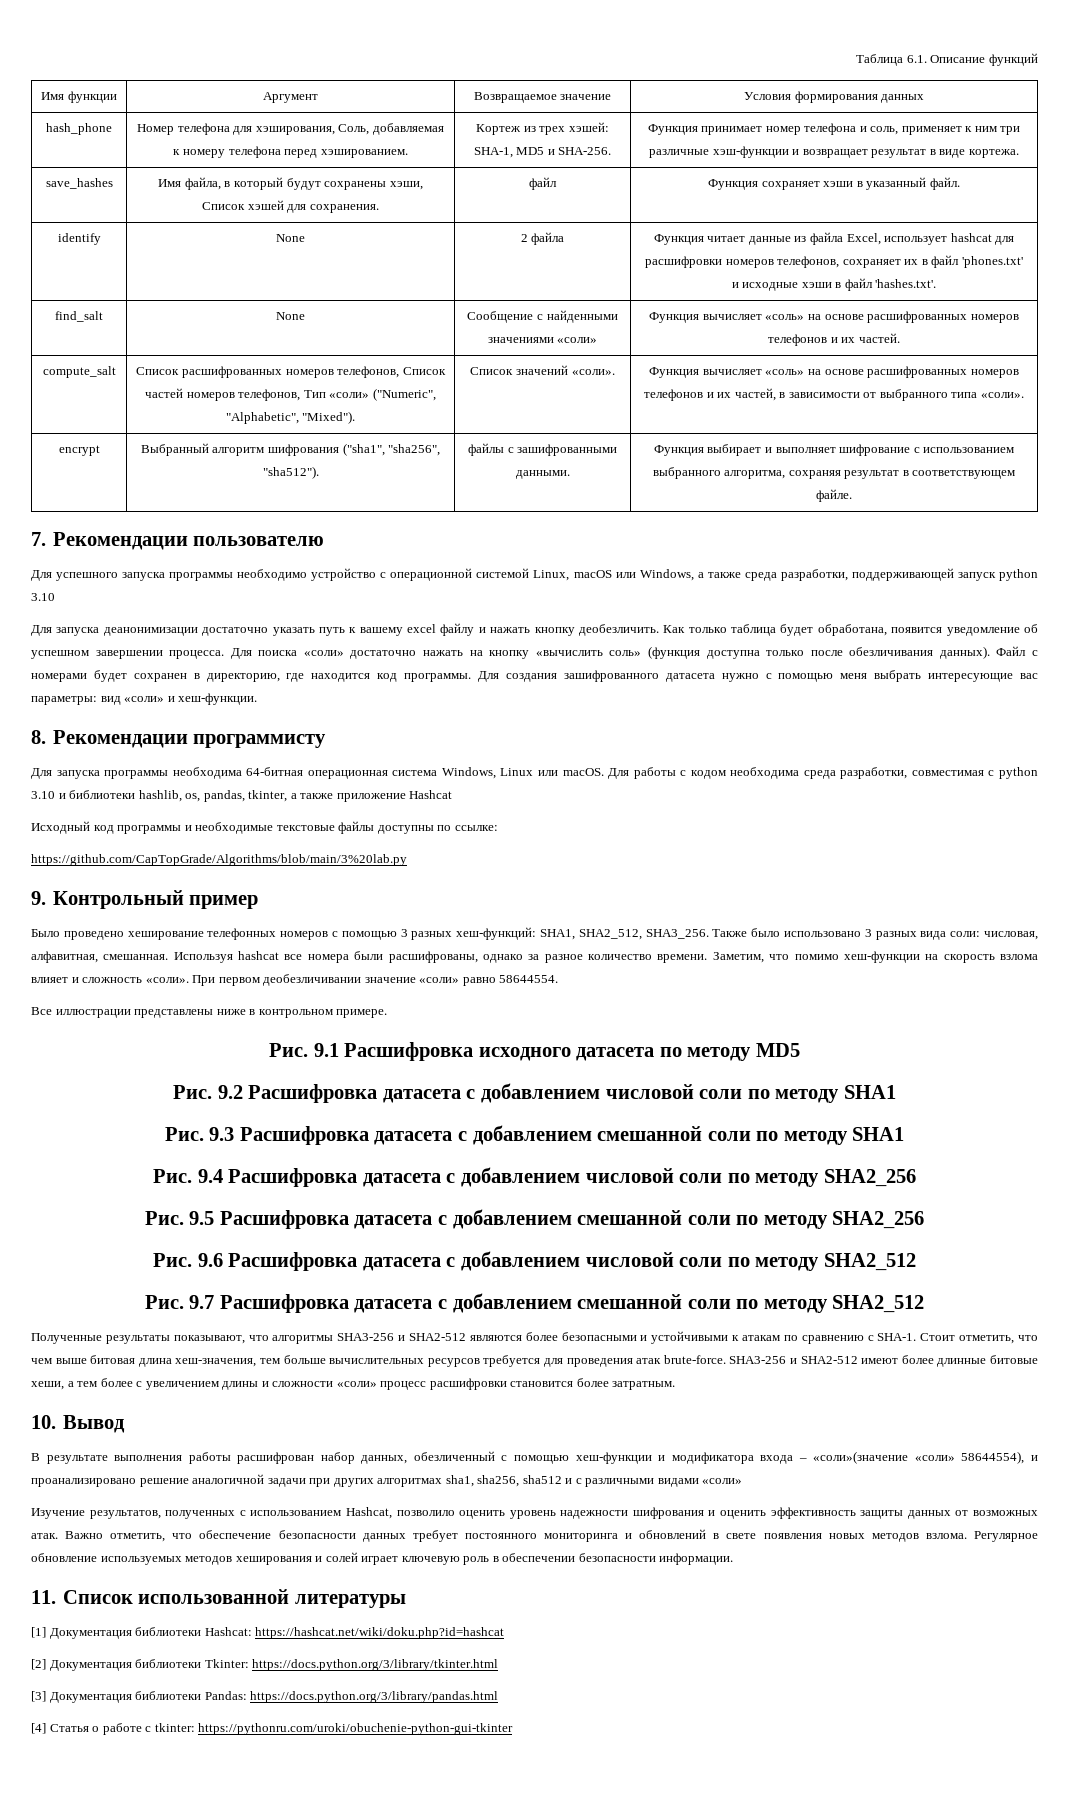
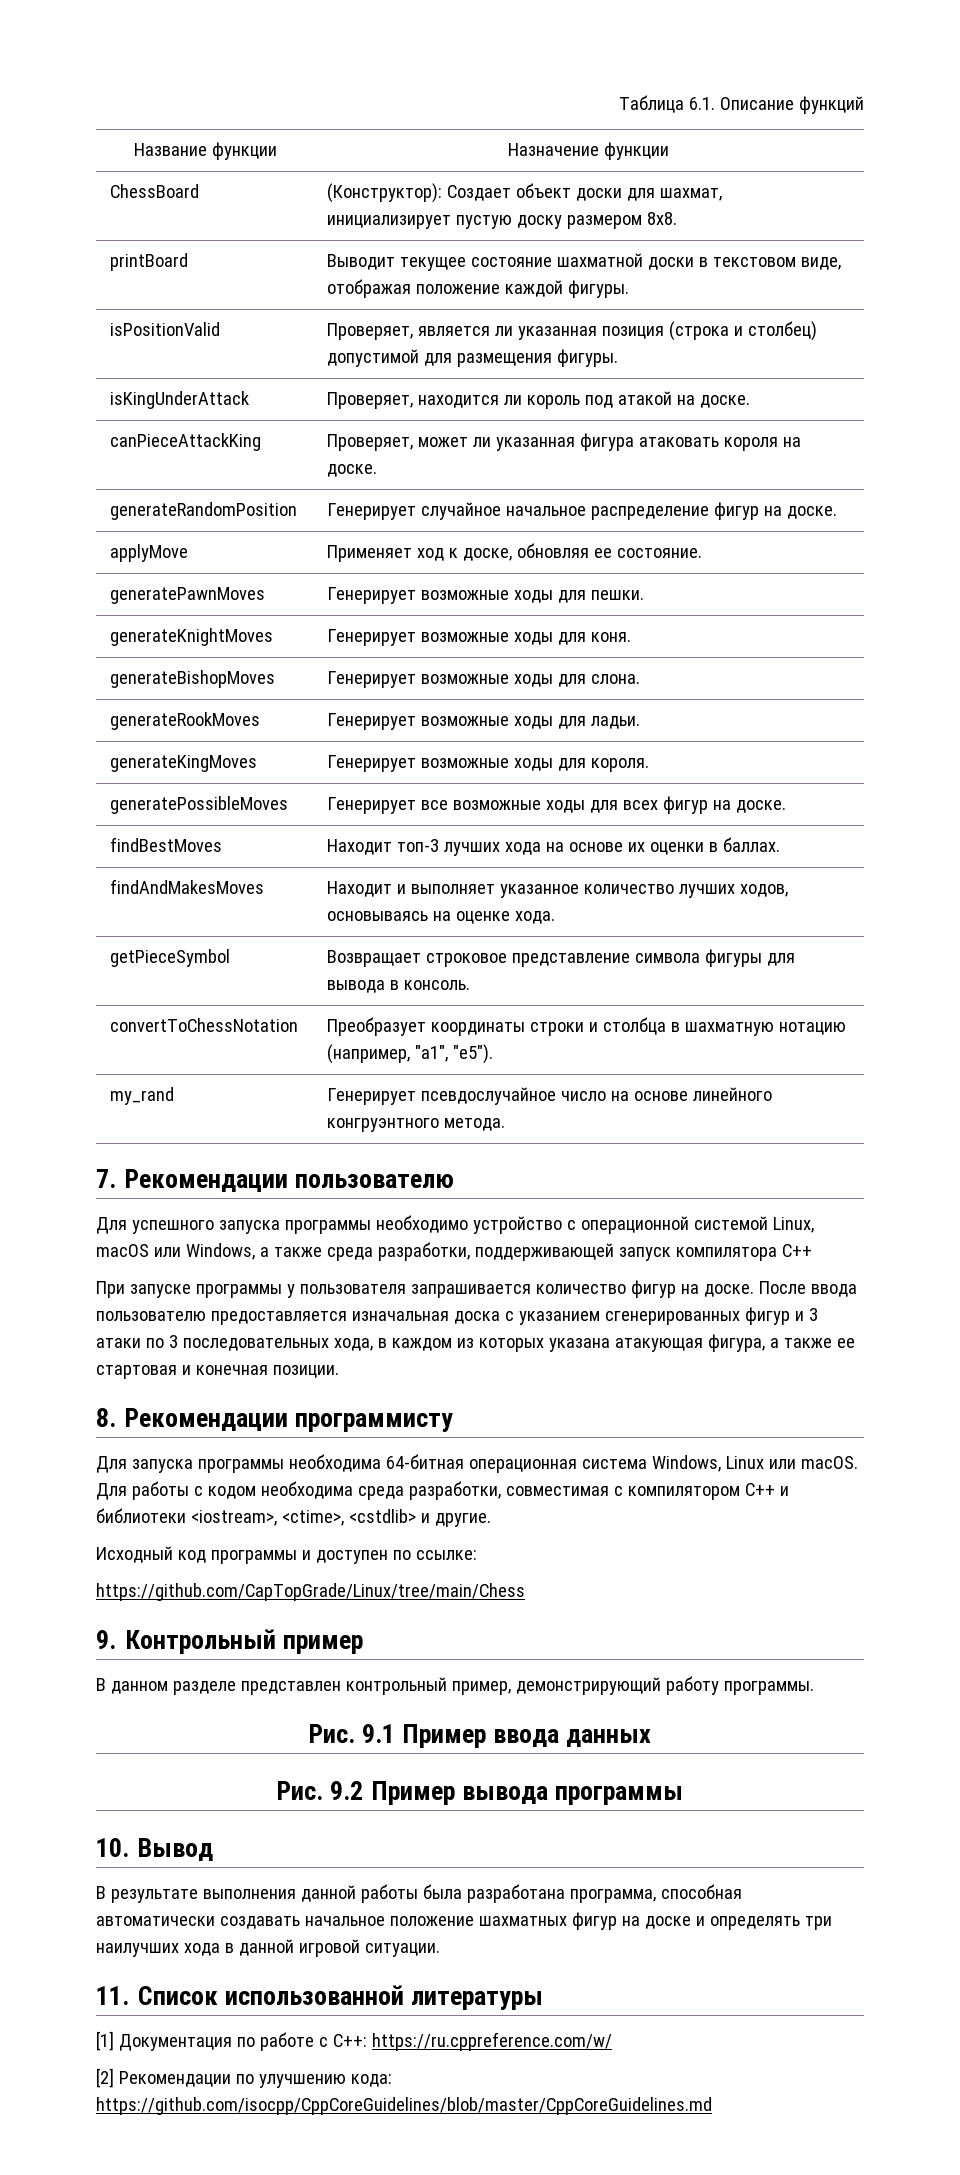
[41,92,65,100] Имя -> [133,143,207,156] Название
[263,92,318,103] [473,92,612,103] [743,91,925,103] [46,123,112,135] [137,123,444,135] [173,146,408,158] [476,122,609,135] [473,147,612,158] [647,123,1021,135] [649,146,1019,158] [45,178,113,189] [158,177,423,190] [202,200,379,213] [529,177,557,190] [708,177,960,190] [57,233,101,245] [276,234,305,242] [520,232,565,245] [653,232,1015,245] [645,255,1023,268] [731,278,937,291] [55,311,103,322] [276,312,305,320] [467,310,618,323] [487,337,598,343] [649,311,1019,323] [768,333,900,346] [42,366,116,378] [136,366,446,378] [145,388,436,401] [225,411,356,424] [470,365,615,375] [649,366,1019,378] [644,388,1024,401] [58,445,100,456] [140,443,441,456] [262,466,319,479] [467,443,618,456] [515,470,570,479] [653,444,1015,456] [652,467,1016,479] [816,489,852,502] Аргумент | Возвращаемое значение | Условия формирования данных // hash_phone | Номер телефона для хэширования, Соль, добавляемая к номеру телефона перед хэшированием. | Кортеж из трех хэшей: SHA-1, MD5 и SHA-256. | Функция принимает номер телефона и соль, применяет к ним три различные хэш-функции и возвращает результат в виде кортежа. // save_hashes | Имя файла, в который будут сохранены хэши, Список хэшей для сохранения. | файл | Функция сохраняет хэши в указанный файл. // identify | None | 2 файла | Функция читает данные из файла Excel, использует hashcat для расшифровки номеров телефонов, сохраняет их в файл 'phones.txt' и исходные хэши в файл 'hashes.txt'. // find_salt | None | Сообщение с найденными значениями «соли» | Функция вычисляет «соль» на основе расшифрованных номеров телефонов и их частей. // compute_salt | Список расшифрованных номеров телефонов, Список частей номеров телефонов, Тип «соли» ("Numeric", "Alphabetic", "Mixed"). | Список значений «соли». | Функция вычисляет «соль» на основе расшифрованных номеров телефонов и их частей, в зависимости от выбранного типа «соли». // encrypt | Выбранный алгоритм шифрования ("sha1", "sha256", "sha512"). | файлы с зашифрованными данными. | Функция выбирает и выполняет шифрование с использованием выбранного алгоритма, сохраняя результат в соответствующем файле. -> [508,142,669,160] [110,184,200,198] [327,183,723,203] [327,212,678,229] [110,253,189,271] [327,253,842,271] [327,279,630,298] [110,322,221,336] [327,321,818,341] [327,349,619,367] [110,391,250,409] [327,391,751,409] [110,433,262,451] [327,433,802,451] [327,464,378,477] [110,502,298,520] [327,502,838,520] [110,544,189,562] [327,543,703,562] [110,587,266,604] [327,587,645,604] [110,628,274,646] [327,629,632,646] [110,670,276,688] [327,671,641,688] [110,712,261,730] [327,713,641,730] [110,755,258,772] [327,755,650,772] [110,796,289,814] [327,796,787,814] [110,837,223,852] [327,837,781,856] [110,879,265,894] [327,881,789,898] [327,911,556,924] [110,949,231,967] [327,949,796,967] [327,980,471,993] [110,1018,299,1032] [327,1017,847,1036] [327,1044,494,1064] [110,1087,175,1105] [327,1087,773,1105] [327,1118,506,1132] Назначение функции // ChessBoard | (Конструктор): Создает объект доски для шахмат, инициализирует пустую доску размером 8x8. // printBoard | Выводит текущее состояние шахматной доски в текстовом виде, отображая положение каждой фигуры. // isPositionValid | Проверяет, является ли указанная позиция (строка и столбец) допустимой для размещения фигуры. // isKingUnderAttack | Проверяет, находится ли король под атакой на доске. // canPieceAttackKing | Проверяет, может ли указанная фигура атаковать короля на доске. // generateRandomPosition | Генерирует случайное начальное распределение фигур на доске. // applyMove | Применяет ход к доске, обновляя ее состояние. // generatePawnMoves | Генерирует возможные ходы для пешки. // generateKnightMoves | Генерирует возможные ходы для коня. // generateBishopMoves | Генерирует возможные ходы для слона. // generateRookMoves | Генерирует возможные ходы для ладьи. // generateKingMoves | Генерирует возможные ходы для короля. // generatePossibleMoves | Генерирует все возможные ходы для всех фигур на доске. // findBestMoves | Находит топ-3 лучших хода на основе их оценки в баллах. // findAndMakesMoves | Находит и выполняет указанное количество лучших ходов, основываясь на оценке хода. // getPieceSymbol | Возвращает строковое представление символа фигуры для вывода в консоль. // convertToChessNotation | Преобразует координаты строки и столбца в шахматную нотацию (например, "a1", "e5"). // my_rand | Генерирует псевдослучайное число на основе линейного конгруэнтного метода.
[999,569,1039,581] [31,593,55,601] [31,623,1039,636] [31,646,1038,659] [31,670,1038,682] [31,693,258,705] python 3.10 // Для запуска деанонимизации достаточно указать путь к вашему excel файлу и нажать кнопку деобезличить. Как только таблица будет обработана, появится уведомление об успешном завершении процесса. Для поиска «соли» достаточно нажать на кнопку «вычислить соль» (функция доступна только после обезличивания данных). Файл с номерами будет сохранен в директорию, где находится код программы. Для создания зашифрованного датасета нужно с помощью меня выбрать интересующие вас параметры: вид «соли» и хеш-функции. -> [675,1244,812,1261] [96,1280,857,1298] [96,1307,818,1325] [96,1334,855,1352] [96,1365,339,1379] компилятора С++ // При запуске программы у пользователя запрашивается количество фигур на доске. После ввода пользователю предоставляется изначальная доска с указанием сгенерированных фигур и 3 атаки по 3 последовательных хода, в каждом из которых указана атакующая фигура, а также ее стартовая и конечная позиции.
[998,767,1038,779] [31,790,453,802] python 3.10 и библиотеки hashlib, os, pandas, tkinter, а также приложение Hashcat -> [627,1483,789,1500] [96,1508,491,1527] компилятором С++ и библиотеки <iostream>, <ctime>, <cstdlib> и другие.
[195,821,434,834] необходимые текстовые файлы доступны -> [315,1550,388,1564] доступен
[31,854,407,866] https://github.com/CapTopGrade/Algorithms/blob/main/3%20lab.py -> [96,1583,525,1601] https://github.com/CapTopGrade/Linux/tree/main/Chess
[31,927,1038,940] [31,951,1038,963] [31,974,559,986] [31,1007,388,1018] [269,1042,800,1061] [173,1083,896,1103] [164,1125,905,1145] [153,1167,916,1187] [144,1209,925,1229] [153,1251,916,1271] [144,1293,925,1313] [31,1331,1039,1344] [31,1355,1039,1367] [31,1378,676,1390] Было проведено хеширование телефонных номеров с помощью 3 разных хеш-функций: SHA1, SHA2_512, SHA3_256. Также было использовано 3 разных вида соли: числовая, алфавитная, смешанная. Используя hashcat все номера были расшифрованы, однако за разное количество времени. Заметим, что помимо хеш-функции на скорость взлома влияет и сложность «соли». При первом деобезличивании значение «соли» равно 58644554. // Все иллюстрации представлены ниже в контрольном примере. // Рис. 9.1 Расшифровка исходного датасета по методу MD5 // Рис. 9.2 Расшифровка датасета с добавлением числовой соли по методу SHA1 // Рис. 9.3 Расшифровка датасета с добавлением смешанной соли по методу SHA1 // Рис. 9.4 Расшифровка датасета с добавлением числовой соли по методу SHA2_256 // Рис. 9.5 Расшифровка датасета с добавлением смешанной соли по методу SHA2_256 // Рис. 9.6 Расшифровка датасета с добавлением числовой соли по методу SHA2_512 // Рис. 9.7 Расшифровка датасета с добавлением смешанной соли по методу SHA2_512 // Полученные результаты показывают, что алгоритмы SHA3-256 и SHA2-512 являются более безопасными и устойчивыми к атакам по сравнению с SHA-1. Стоит отметить, что чем выше битовая длина хеш-значения, тем больше вычислительных ресурсов требуется для проведения атак brute-force. SHA3-256 и SHA2-512 имеют более длинные битовые хеши, а тем более с увеличением длины и сложности «соли» процесс расшифровки становится более затратным. -> [96,1676,814,1695] [308,1724,652,1748] [277,1781,683,1805] В данном разделе представлен контрольный пример, демонстрирующий работу программы. // Рис. 9.1 Пример ввода данных // Рис. 9.2 Пример вывода программы
[188,1451,1038,1464] [31,1474,743,1487] [31,1507,1039,1519] [31,1529,1038,1542] [31,1552,734,1565] работы раcшифрован набор данных, обезличенный с помощью хеш-функции и модификатора входа – «соли»(значение «соли» 58644554), и проанализировано решение аналогичной задачи при других алгоритмах sha1, sha256, sha512 и с различными видами «соли» // Изучение результатов, полученных с использованием Hashcat, позволило оценить уровень надежности шифрования и оценить эффективность защиты данных от возможных атак. Важно отметить, что обеспечение безопасности данных требует постоянного мониторинга и обновлений в свете появления новых методов взлома. Регулярное обновление используемых методов хеширования и солей играет ключевую роль в обеспечении безопасности информации. -> [300,1884,742,1903] [96,1912,832,1930] [96,1939,440,1957] данной работы была разработана программа, способная автоматически создавать начальное положение шахматных фигур на доске и определять три наилучших хода в данной игровой ситуации.
[135,1627,505,1639] [31,1659,499,1671] [31,1691,499,1703] [31,1723,514,1735] библиотеки Hashcat: https://hashcat.net/wiki/doku.php?id=hashcat // [2] Документация библиотеки Tkinter: https://docs.python.org/3/library/tkinter.html // [3] Документация библиотеки Pandas: https://docs.python.org/3/library/pandas.html // [4] Статья о работе с tkinter: https://pythonru.com/uroki/obuchenie-python-gui-tkinter -> [236,2032,612,2051] [96,2068,392,2088] [96,2097,712,2115] по работе с С++: https://ru.cppreference.com/w/ // [2] Рекомендации по улучшению кода: https://github.com/isocpp/CppCoreGuidelines/blob/master/CppCoreGuidelines.md

